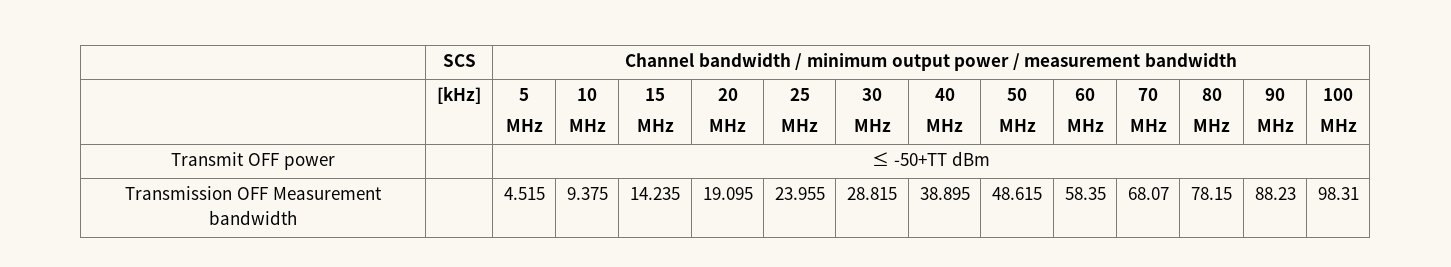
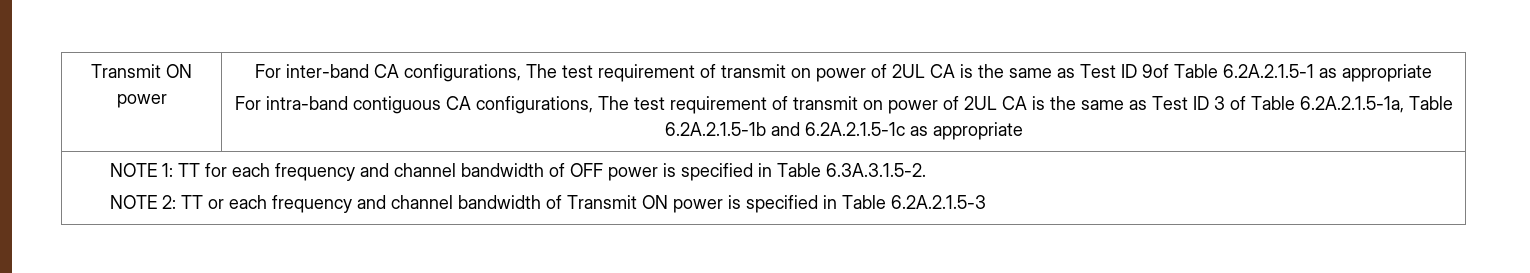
[442,54,476,67] [625,53,1237,71] [437,86,481,104] [519,88,529,101] [505,119,543,132] [577,88,597,101] [568,119,606,132] [645,88,665,101] [636,119,674,132] [717,88,738,101] [709,119,746,132] [789,88,810,101] [781,119,818,132] [862,88,882,101] [853,119,891,132] [934,88,955,101] [926,119,963,132] [1007,88,1027,101] [998,119,1036,132] [1075,88,1095,101] [1066,119,1104,132] [1138,88,1158,101] [1129,119,1167,132] [1201,88,1222,101] [1193,119,1230,132] [1265,88,1285,101] [1256,119,1294,132] [1323,88,1353,101] [1319,119,1357,132] [171,152,335,170] [872,151,990,166] [125,186,382,200] [209,210,297,225] [503,187,545,200] [566,187,608,200] [630,187,680,200] [702,187,753,200] [774,187,825,200] [847,187,897,200] [919,187,970,200] [992,187,1042,200] [1064,187,1106,200] [1127,187,1169,200] [1191,187,1232,200] [1254,187,1296,200] [1317,187,1359,200] | SCS | Channel bandwidth / minimum output power / measurement bandwidth // | [kHz] | 5 // MHz | 10 // MHz | 15 // MHz | 20 // MHz | 25 // MHz | 30 // MHz | 40 // MHz | 50 // MHz | 60 // MHz | 70 // MHz | 80 // MHz | 90 // MHz | 100 // MHz // Transmit OFF power | | ≤ -50+TT dBm // Transmission OFF Measurement bandwidth | | 4.515 | 9.375 | 14.235 | 19.095 | 23.955 | 28.815 | 38.895 | 48.615 | 58.35 | 68.07 | 78.15 | 88.23 | 98.31 -> [91,64,192,78] [116,94,167,108] [254,64,1432,82] [234,96,1453,114] [664,122,1023,140] [109,163,926,181] [109,195,986,213] Transmit ON power | For inter-band CA configurations, The test requirement of transmit on power of 2UL CA is the same as Test ID 9of Table 6.2A.2.1.5-1 as appropriate // For intra-band contiguous CA configurations, The test requirement of transmit on power of 2UL CA is the same as Test ID 3 of Table 6.2A.2.1.5-1a, Table 6.2A.2.1.5-1b and 6.2A.2.1.5-1c as appropriate // NOTE 1: TT for each frequency and channel bandwidth of OFF power is specified in Table 6.3A.3.1.5-2. // NOTE 2: TT or each frequency and channel bandwidth of Transmit ON power is specified in Table 6.2A.2.1.5-3

